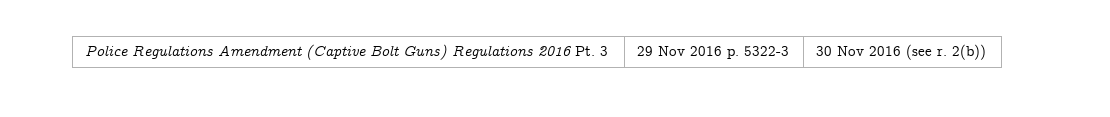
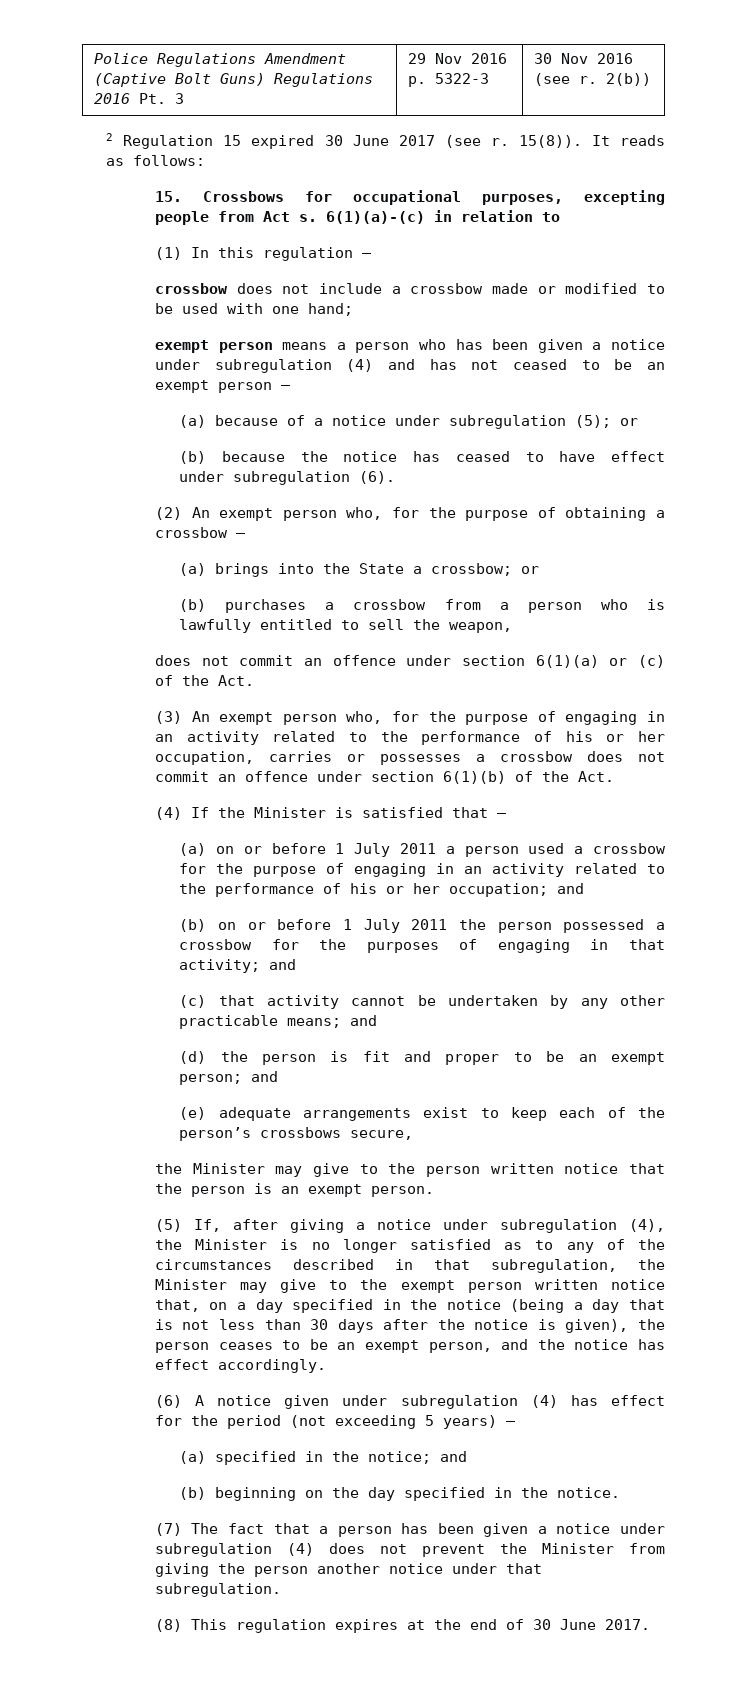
(986, 52) none -> [106,133,665,149] [106,155,206,166] [154,190,665,205] [154,210,560,225] [154,247,372,261] [154,283,665,294] [154,303,353,316] [154,339,665,353] [154,359,665,373] [154,380,291,393] [179,415,639,429] [179,451,665,464] [179,471,396,485] [154,507,665,521] [154,527,246,538] [179,563,540,577] [179,599,665,613] [179,619,513,633] [154,655,665,668] [154,675,254,686] [154,711,665,725] [154,731,665,745] [154,751,665,765] [154,771,614,784] [154,807,507,820] [179,843,666,857] [179,863,665,877] [179,883,585,897] [179,919,665,933] [179,939,665,953] [179,959,297,973] [179,995,665,1009] [179,1015,378,1029] [179,1051,665,1065] [179,1071,279,1085] [179,1107,665,1121] [179,1127,414,1141] [154,1163,665,1177] [154,1183,434,1197] [154,1219,666,1233] [154,1239,665,1253] [154,1259,665,1273] [154,1279,666,1293] [154,1299,665,1313] [154,1319,665,1333] [154,1339,665,1353] [154,1359,326,1373] [154,1395,666,1409] [154,1415,516,1429] [179,1451,468,1465] [179,1487,621,1501] [154,1523,665,1537] [154,1543,665,1557] [154,1563,542,1577] [154,1583,281,1597] [154,1619,650,1633] // 2 Regulation 15 expired 30 June 2017 (see r. 15(8)). It reads as follows: // 15. Crossbows for occupational purposes, excepting people from Act s. 6(1)(a)-(c) in relation to // (1) In this regulation — // crossbow does not include a crossbow made or modified to be used with one hand; // exempt person means a person who has been given a notice under subregulation (4) and has not ceased to be an exempt person — // (a) because of a notice under subregulation (5); or // (b) because the notice has ceased to have effect under subregulation (6). // (2) An exempt person who, for the purpose of obtaining a crossbow — // (a) brings into the State a crossbow; or // (b) purchases a crossbow from a person who is lawfully entitled to sell the weapon, // does not commit an offence under section 6(1)(a) or (c) of the Act. // (3) An exempt person who, for the purpose of engaging in an activity related to the performance of his or her occupation, carries or possesses a crossbow does not commit an offence under section 6(1)(b) of the Act. // (4) If the Minister is satisfied that — // (a) on or before 1 July 2011 a person used a crossbow for the purpose of engaging in an activity related to the performance of his or her occupation; and // (b) on or before 1 July 2011 the person possessed a crossbow for the purposes of engaging in that activity; and // (c) that activity cannot be undertaken by any other practicable means; and // (d) the person is fit and proper to be an exempt person; and // (e) adequate arrangements exist to keep each of the person’s crossbows secure, // the Minister may give to the person written notice that the person is an exempt person. // (5) If, after giving a notice under subregulation (4), the Minister is no longer satisfied as to any of the circumstances described in that subregulation, the Minister may give to the exempt person written notice that, on a day specified in the notice (being a day that is not less than 30 days after the notice is given), the person ceases to be an exempt person, and the notice has effect accordingly. // (6) A notice given under subregulation (4) has effect for the period (not exceeding 5 years) — // (a) specified in the notice; and // (b) beginning on the day specified in the notice. // (7) The fact that a person has been given a notice under subregulation (4) does not prevent the Minister from giving the person another notice under that subregulation. // (8) This regulation expires at the end of 30 June 2017.

